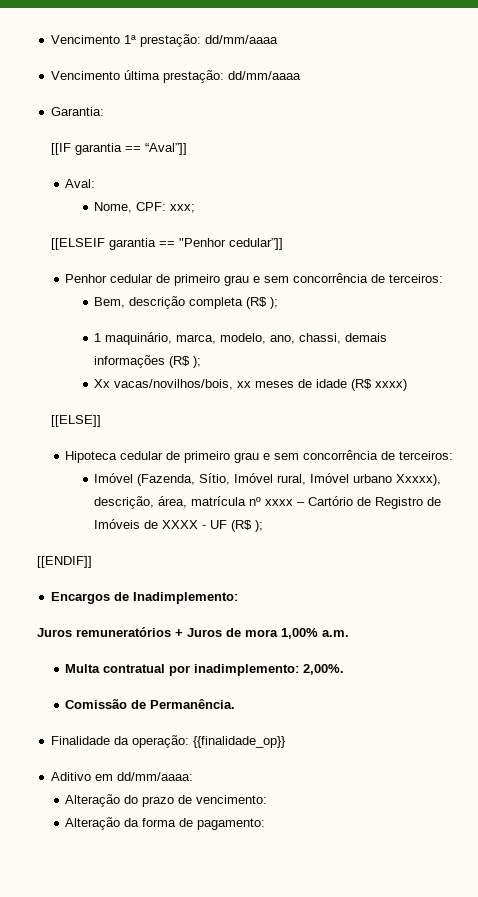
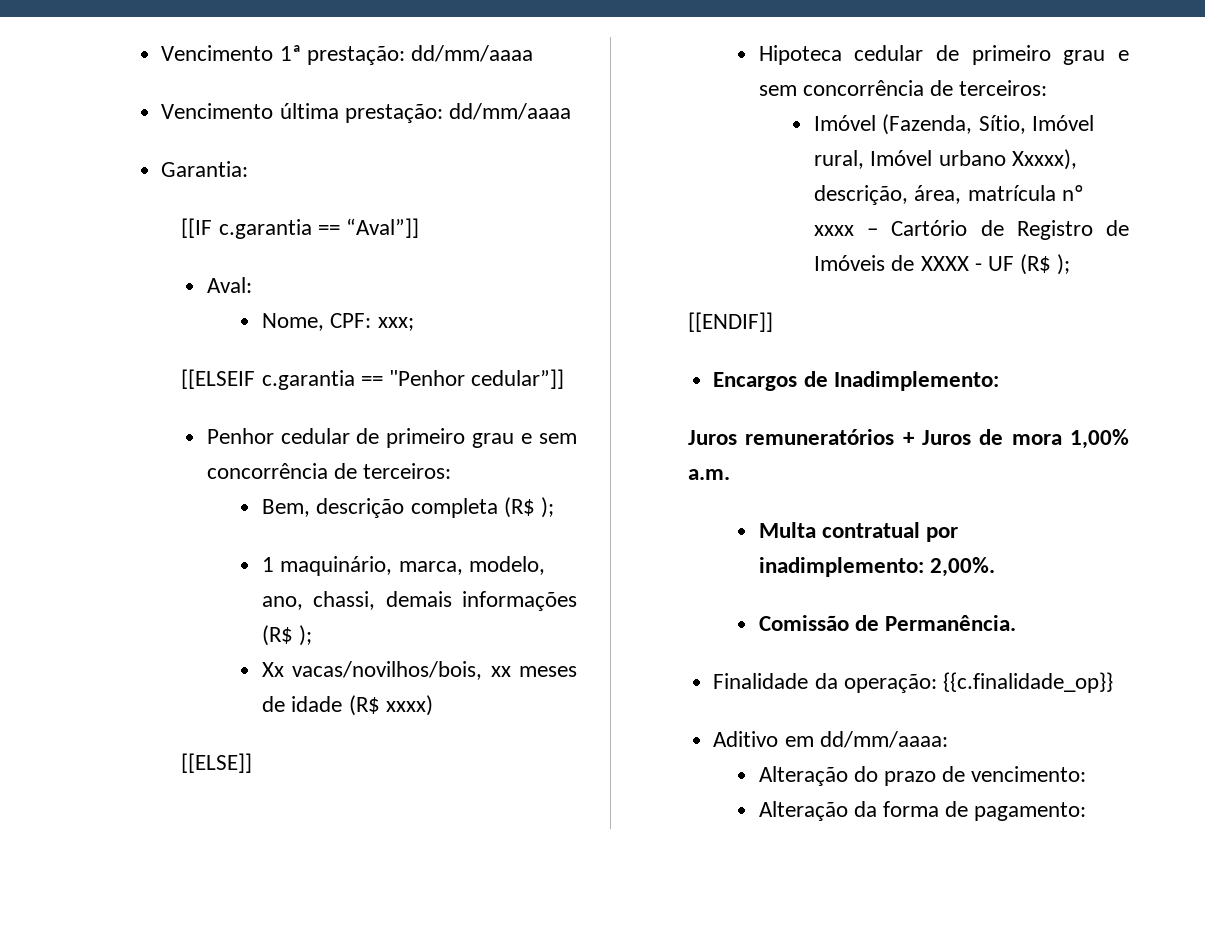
[75,143,123,155] garantia -> [218,219,312,239] c.garantia
[109,238,157,250] garantia -> [261,370,355,390] c.garantia
[192,736,286,748] {{finalidade_op}} -> [943,672,1114,693] {{c.finalidade_op}}

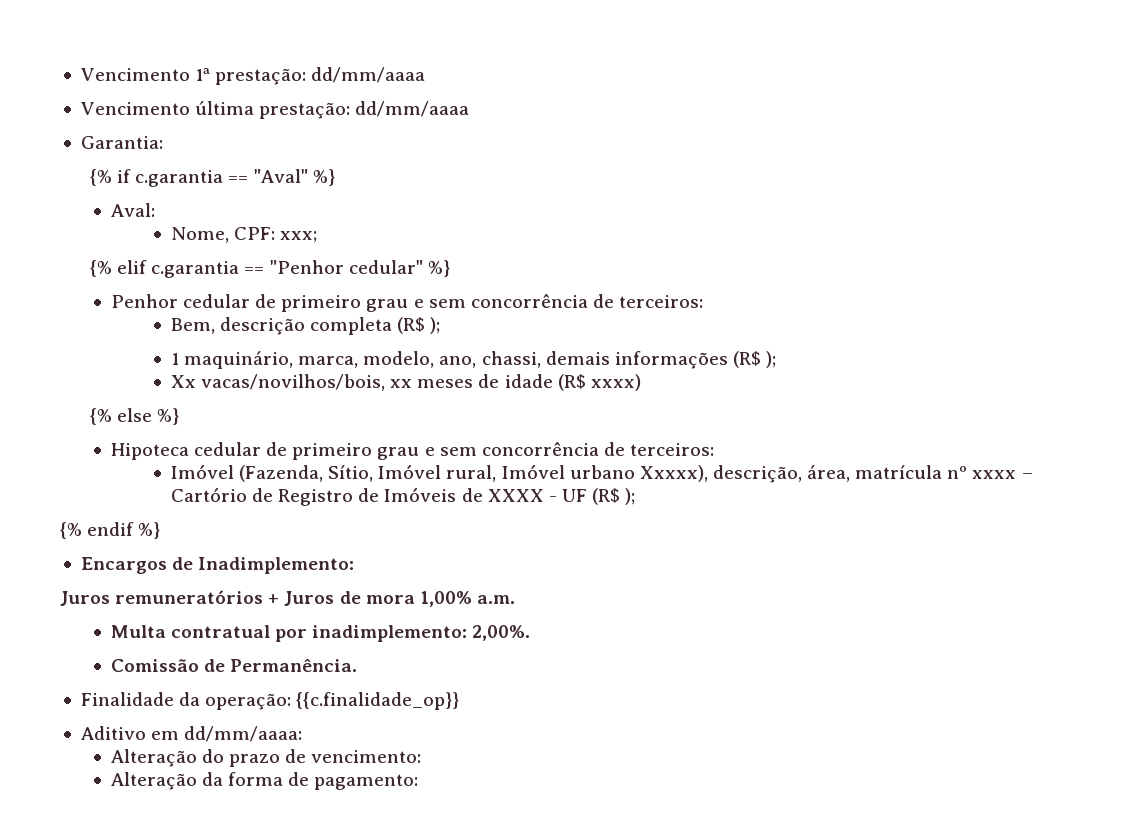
[181,218,419,239] [[IF c.garantia == “Aval”]] -> [90,169,335,187] {% if c.garantia == "Aval" %}
[181,369,256,389] [[ELSEIF -> [90,260,148,277] {% elif
[471,369,565,389] cedular”]] -> [348,260,450,277] cedular" %}
[181,753,253,773] [[ELSE]] -> [90,408,180,425] {% else %}
[688,312,774,332] [[ENDIF]] -> [60,522,161,539] {% endif %}

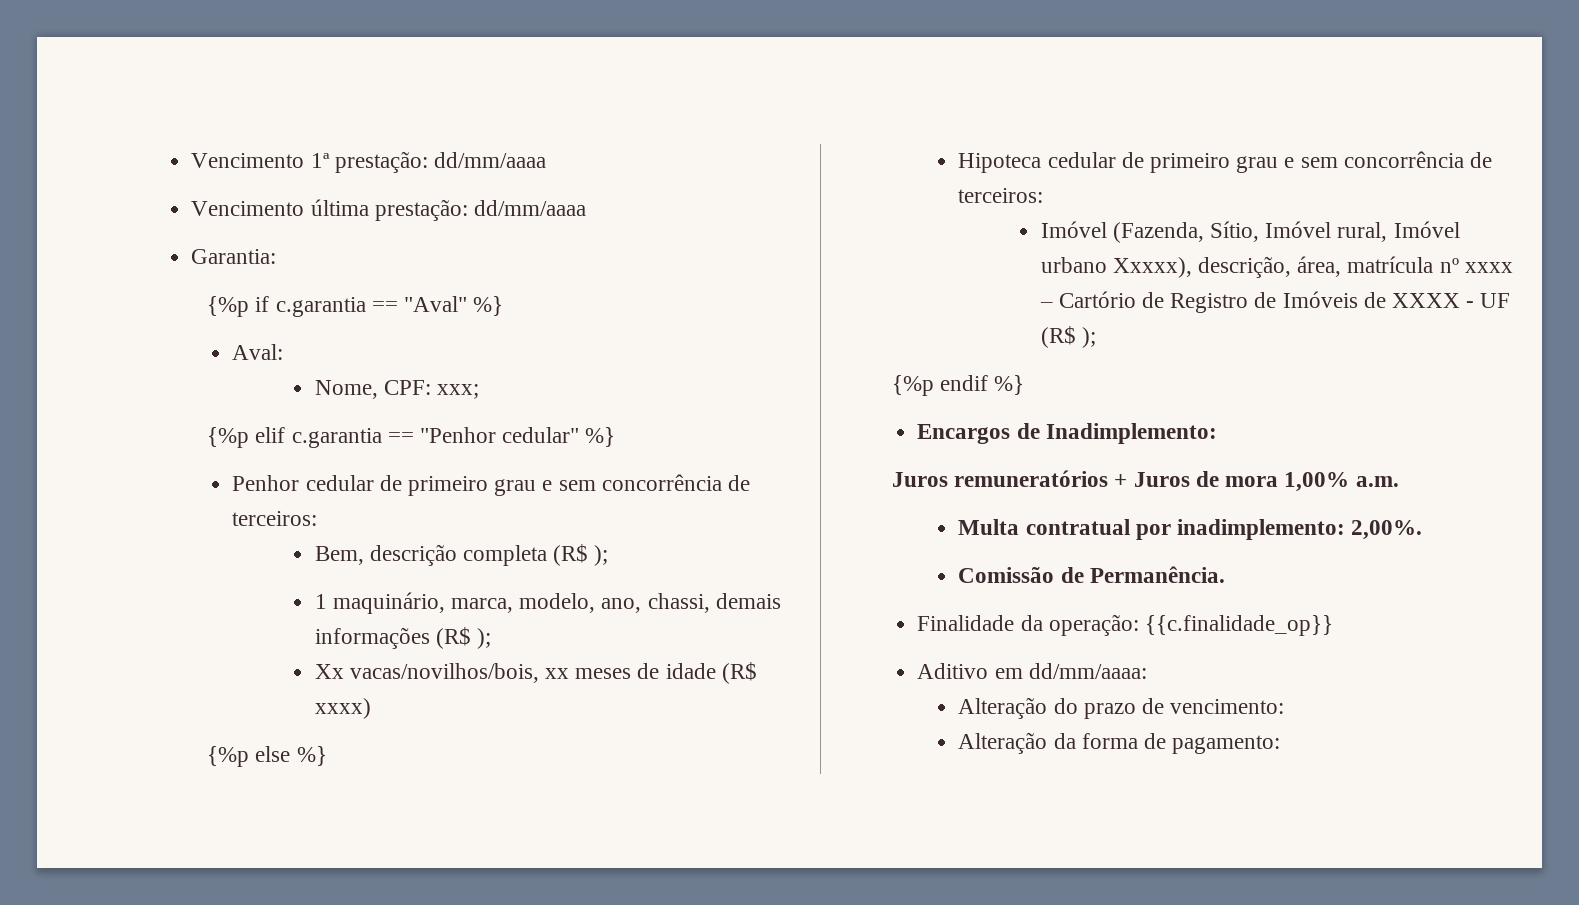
[90,169,113,186] {% -> [207,296,250,317] {%p
[90,260,113,277] {% -> [207,427,250,448] {%p
[90,408,113,425] {% -> [207,746,250,767] {%p
[60,522,83,539] {% -> [892,375,935,396] {%p

